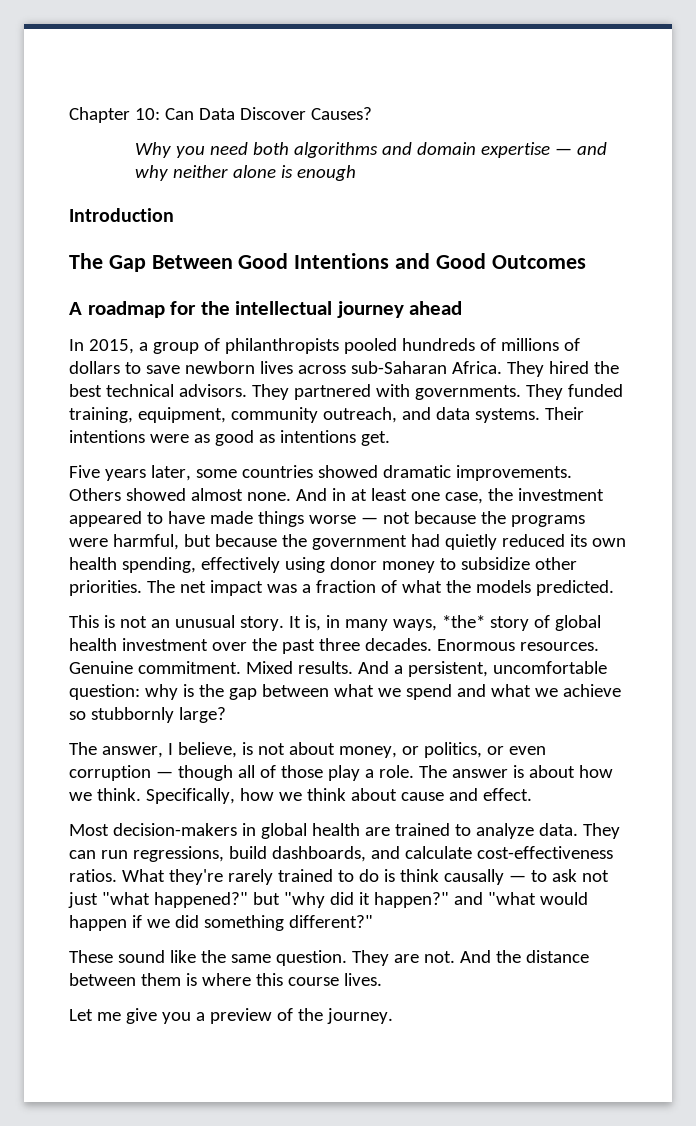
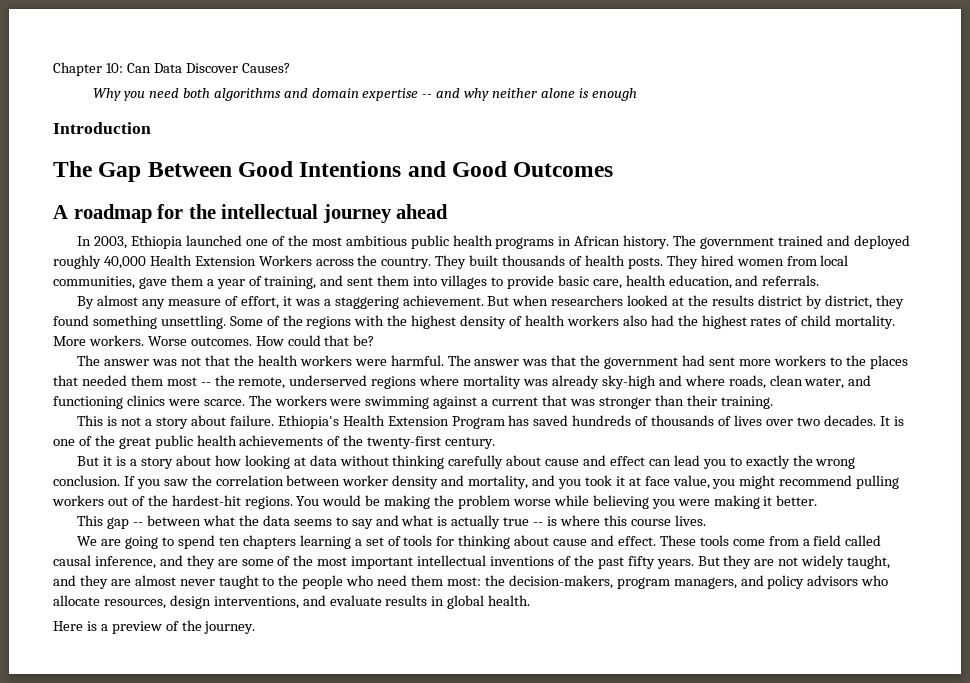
[555,148,573,155] — -> [422,94,433,98] --
[88,338,580,354] [69,361,619,377] [69,384,623,400] [69,407,584,423] [69,430,390,446] [69,465,572,481] [69,488,604,504] [69,511,585,527] [69,534,626,550] [69,557,577,573] [69,580,614,596] [69,615,601,631] [69,638,599,654] [69,661,607,677] [69,684,621,700] [69,707,226,723] [69,742,546,758] [69,765,613,781] [69,788,532,804] [69,823,620,839] [69,846,613,862] [69,869,609,885] [68,892,588,908] [69,915,373,931] [69,950,589,966] [69,973,181,986] 2015, a group of philanthropists pooled hundreds of millions of dollars to save newborn lives across sub-Saharan Africa. They hired the best technical advisors. They partnered with governments. They funded training, equipment, community outreach, and data systems. Their intentions were as good as intentions get. // Five years later, some countries showed dramatic improvements. Others showed almost none. And in at least one case, the investment appeared to have made things worse — not because the programs were harmful, but because the government had quietly reduced its own health spending, effectively using donor money to subsidize other priorities. The net impact was a fraction of what the models predicted. // This is not an unusual story. It is, in many ways, *the* story of global health investment over the past three decades. Enormous resources. Genuine commitment. Mixed results. And a persistent, uncomfortable question: why is the gap between what we spend and what we achieve so stubbornly large? // The answer, I believe, is not about money, or politics, or even corruption — though all of those play a role. The answer is about how we think. Specifically, how we think about cause and effect. // Most decision-makers in global health are trained to analyze data. They can run regressions, build dashboards, and calculate cost-effectiveness ratios. What they're rarely trained to do is think causally — to ask not just "what happened?" but "why did it happen?" and "what would happen if we did something different?" // These sound like the same question. They are not. And the distance between them -> [94,235,910,249] [53,255,849,269] [53,275,820,289] [77,295,904,309] [53,315,896,329] [53,335,375,346] [77,355,908,369] [53,375,872,389] [53,395,773,409] [77,415,904,429] [53,435,496,449] [77,455,856,469] [53,475,900,489] [52,495,818,509] [77,515,544,529] 2003, Ethiopia launched one of the most ambitious public health programs in African history. The government trained and deployed roughly 40,000 Health Extension Workers across the country. They built thousands of health posts. They hired women from local communities, gave them a year of training, and sent them into villages to provide basic care, health education, and referrals. // By almost any measure of effort, it was a staggering achievement. But when researchers looked at the results district by district, they found something unsettling. Some of the regions with the highest density of health workers also had the highest rates of child mortality. More workers. Worse outcomes. How could that be? // The answer was not that the health workers were harmful. The answer was that the government had sent more workers to the places that needed them most -- the remote, underserved regions where mortality was already sky-high and where roads, clean water, and functioning clinics were scarce. The workers were swimming against a current that was stronger than their training. // This is not a story about failure. Ethiopia's Health Extension Program has saved hundreds of thousands of lives over two decades. It is one of the great public health achievements of the twenty-first century. // But it is a story about how looking at data without thinking carefully about cause and effect can lead you to exactly the wrong conclusion. If you saw the correlation between worker density and mortality, and you took it at face value, you might recommend pulling workers out of the hardest-hit regions. You would be making the problem worse while believing you were making it better. // This gap -- between what the data seems to say and what is actually true --
[69,1008,191,1024] Let me give you -> [77,535,882,549] [53,555,891,569] [53,575,889,589] [53,595,531,609] [53,621,97,631] We are going to spend ten chapters learning a set of tools for thinking about cause and effect. These tools come from a field called causal inference, and they are some of the most important intellectual inventions of the past fifty years. But they are not widely taught, and they are almost never taught to the people who need them most: the decision-makers, program managers, and policy advisors who allocate resources, design interventions, and evaluate results in global health. // Here is

